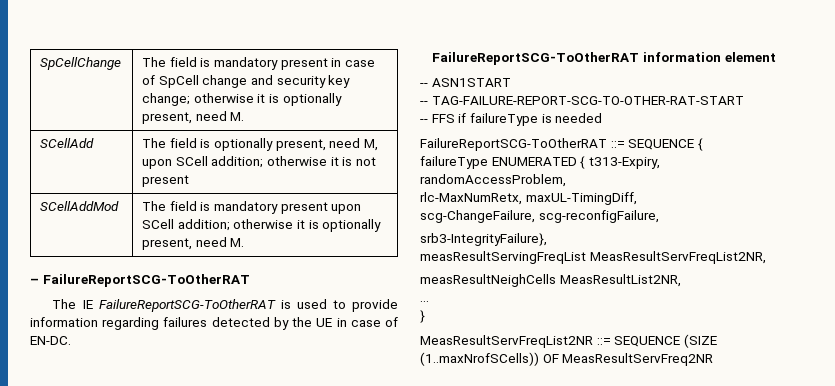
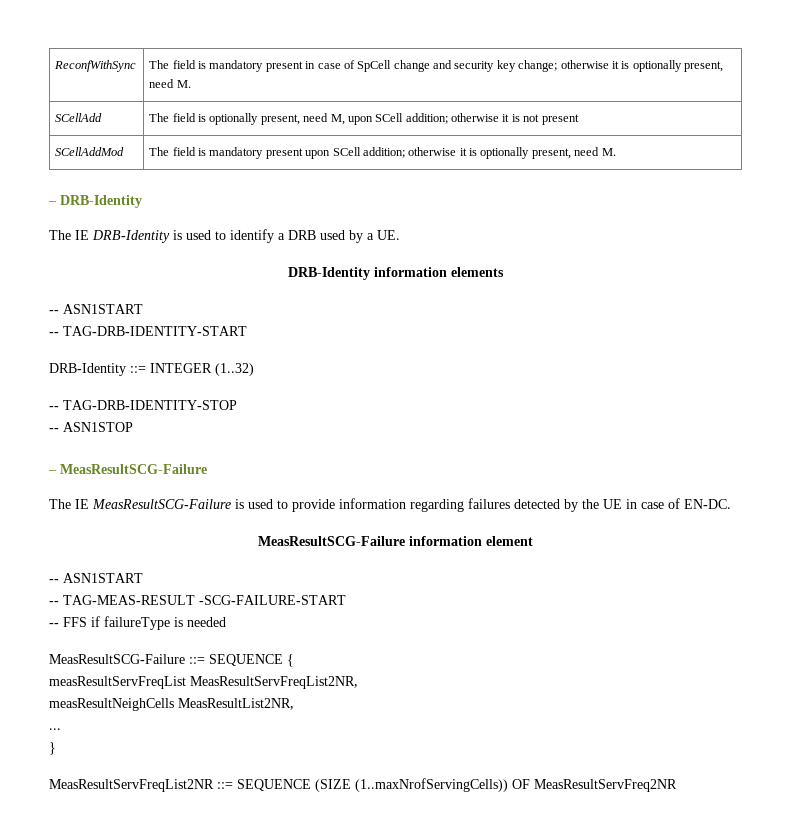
[40,57,122,70] SpCellChange -> [54,60,137,72] ReconfWithSync
[42,274,250,287] [52,299,276,312] FailureReportSCG-ToOtherRAT // The IE FailureReportSCG-ToOtherRAT -> [60,195,142,208] [49,229,400,243] [288,267,504,280] [49,304,143,314] [49,326,247,336] [49,363,254,376] [49,400,237,410] [49,422,133,432] [48,464,207,474] [49,499,231,509] DRB-Identity // The IE DRB-Identity is used to identify a DRB used by a UE. // DRB-Identity information elements // -- ASN1START // -- TAG-DRB-IDENTITY-START // DRB-Identity ::= INTEGER (1..32) // -- TAG-DRB-IDENTITY-STOP // -- ASN1STOP // – MeasResultSCG-Failure // The IE MeasResultSCG-Failure
[432,52,640,65] FailureReportSCG-ToOtherRAT -> [258,536,405,546] MeasResultSCG-Failure
[431,96,744,105] TAG-FAILURE-REPORT-SCG-TO-OTHER-RAT-START -> [63,595,346,605] TAG-MEAS-RESULT -SCG-FAILURE-START
[420,138,607,151] FailureReportSCG-ToOtherRAT -> [49,654,185,664] MeasResultSCG-Failure
[420,156,660,169] [420,174,566,187] [420,192,637,205] [420,210,659,223] [420,233,547,246] [420,251,586,264] failureType ENUMERATED { t313-Expiry, randomAccessProblem, // rlc-MaxNumRetx, maxUL-TimingDiff, // scg-ChangeFailure, scg-reconfigFailure, // srb3-IntegrityFailure}, // measResultServingFreqList -> [49,676,186,689] measResultServFreqList
[420,352,539,366] (1..maxNrofSCells)) -> [355,778,508,792] (1..maxNrofServingCells))

